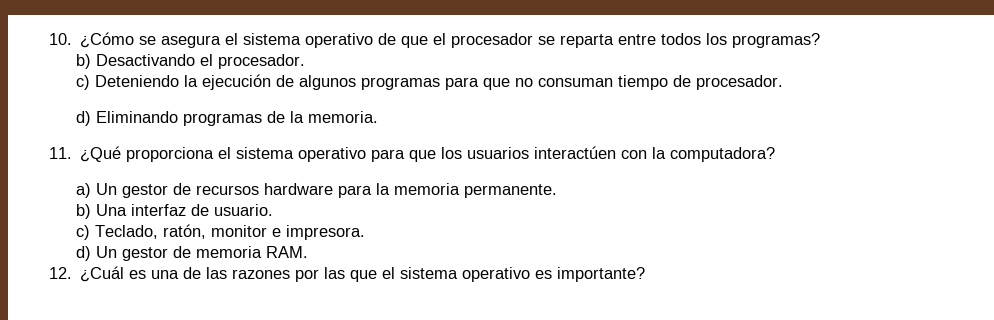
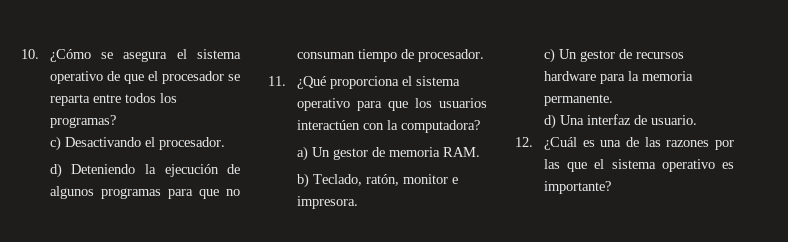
[75,54,91,69] b) -> [49,136,61,151] c)
[75,75,90,90] c) -> [49,163,62,178] d)
[75,111,378,126] // d) Eliminando programas de la memoria. -> (484, 55) none
(191, 189) none -> [388,147,480,157] [296,173,458,188] [296,196,358,209] [543,48,632,63] memoria RAM. // b) Teclado, ratón, monitor e impresora. // c) Un gestor de
[75,204,91,219] b) -> [543,114,556,129] d)
[75,224,365,240] [75,246,308,261] // c) Teclado, ratón, monitor e impresora. // d) Un gestor de memoria RAM. -> (697, 120) none

